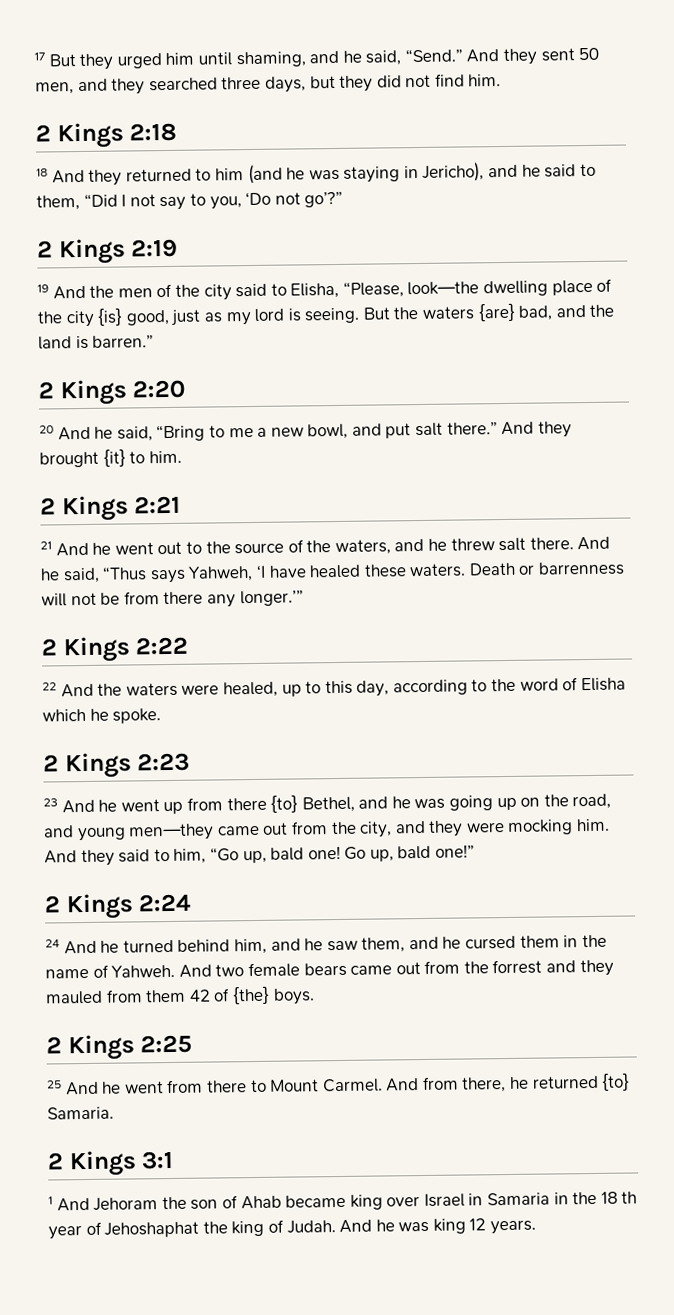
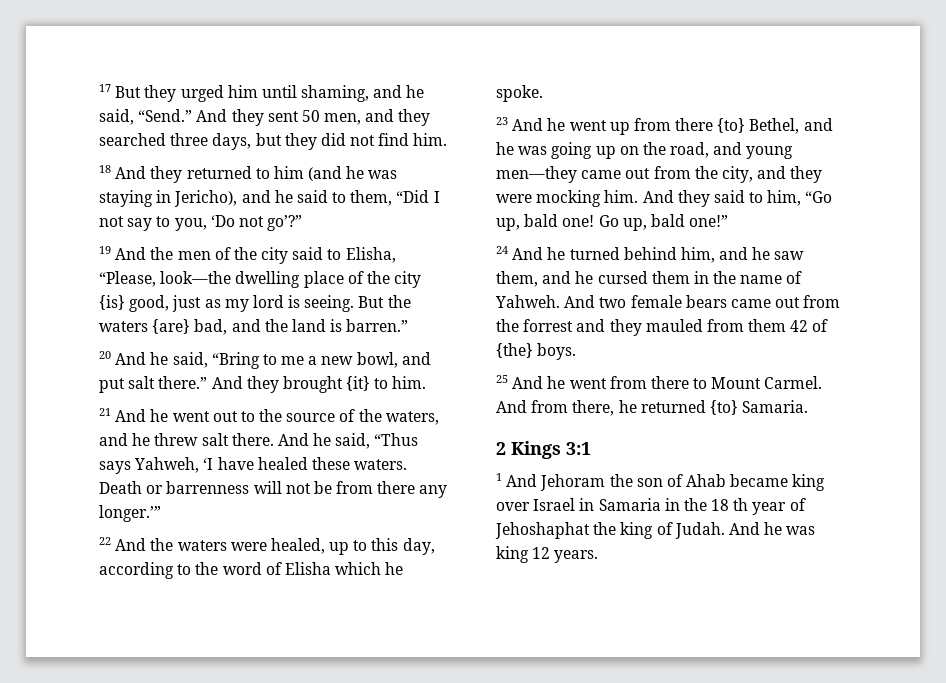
[35,122,178,149] // 2 Kings 2:18 -> (448, 139) none
[37,238,179,265] // 2 Kings 2:19 -> (303, 223) none
[38,379,187,406] // 2 Kings 2:20 -> (409, 325) none
[40,495,182,522] // 2 Kings 2:21 -> (427, 382) none
[41,636,189,663] // 2 Kings 2:22 -> (161, 513) none
[43,752,191,779] // 2 Kings 2:23 -> (543, 93) none
[44,893,192,920] // 2 Kings 2:24 -> (729, 221) none
[46,1034,193,1061] // 2 Kings 2:25 -> (577, 351) none

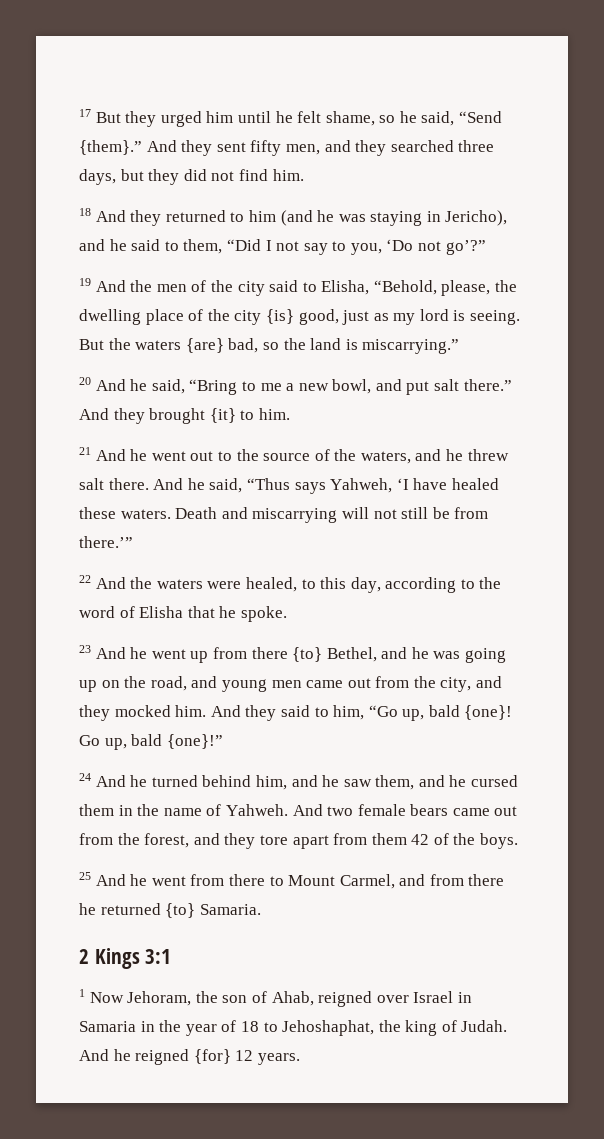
[301,85,425,102] [99,109,193,125] shaming, and he said, “Send.” -> [275,111,503,126] [79,140,142,155] he felt shame, so he said, “Send {them}.”
[301,110,320,122] 50 -> [250,140,282,156] fifty
[99,271,232,287] “Please, look—the -> [373,280,518,296] “Behold, please, the
[231,319,261,332] and -> [262,342,279,350] so
[346,319,409,332] barren.” -> [362,339,460,354] miscarrying.”
[146,481,250,494] or barrenness -> [221,507,338,523] and miscarrying
(311, 488) none -> [401,507,429,519] still
[377,481,448,498] [99,505,161,522] there any longer.’” -> [79,536,133,548] there.’”
[329,542,350,555] up -> (297, 584) none
[335,562,382,575] which -> [187,606,215,618] that
[496,166,577,183] men—they -> [271,680,302,688] men
[496,190,602,207] were mocking -> [114,705,171,717] mocked
[562,215,595,227] one! -> [464,705,513,720] {one}!
[689,215,729,227] one!” -> [166,734,223,749] {one}!”
[523,319,703,336] forrest and they mauled -> [144,833,329,849] forest, and they tore apart
[496,343,533,358] {the} -> [453,833,476,845] the
[764,376,823,389] [496,400,615,416] Carmel. And from there, -> [339,874,505,889] Carmel, and from there
[506,474,606,491] And Jehoram -> [89,991,192,1006] Now Jehoram,
[686,474,826,491] Ahab became king -> [271,991,373,1007] Ahab, reigned
[711,498,806,515] [495,522,590,539] 18 th year of Jehoshaphat -> [185,1020,375,1036] year of 18 to Jehoshaphat,
[786,526,816,535] [496,546,529,563] was king -> [135,1049,231,1065] reigned {for}

